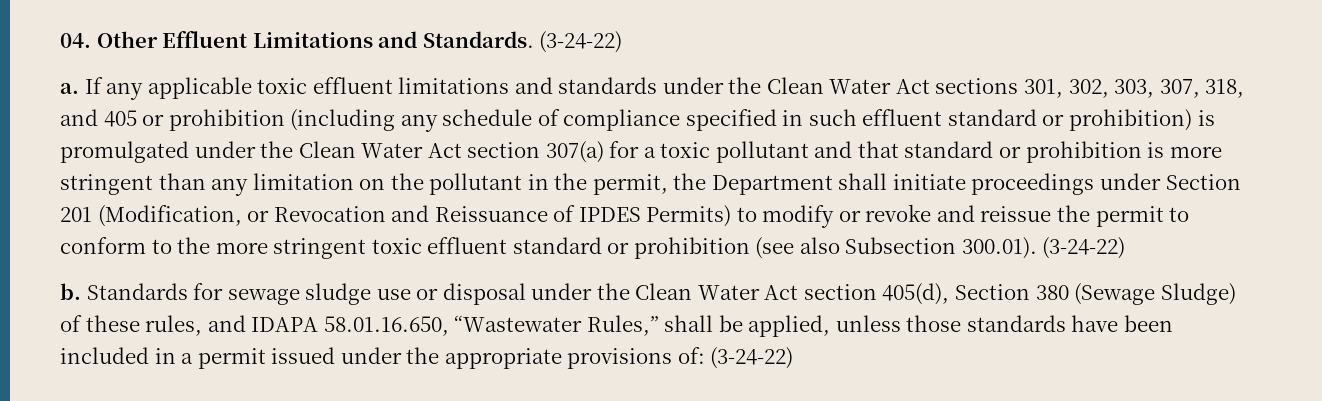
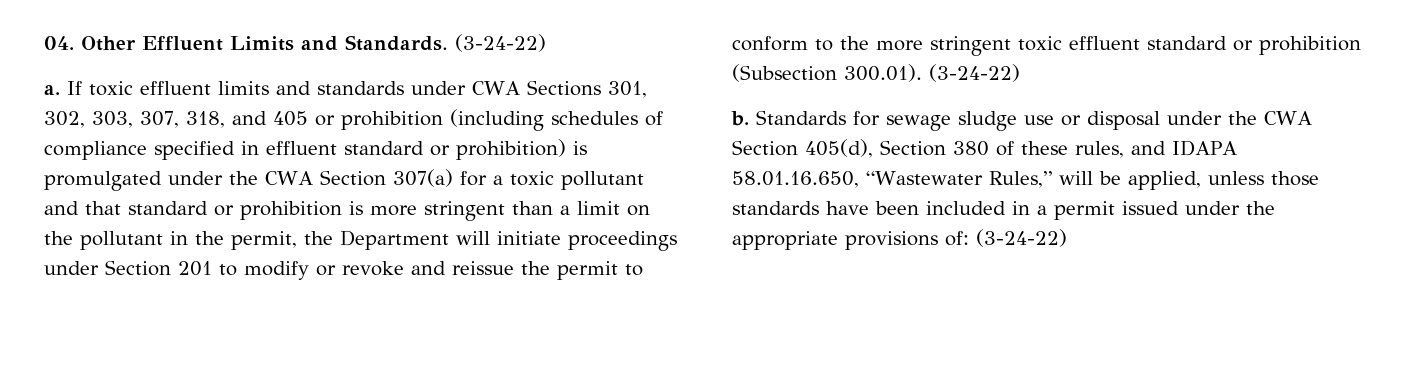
[252,32,373,48] Limitations -> [230,36,294,51] Limits
[106,77,510,100] any applicable toxic effluent limitations -> [89,81,269,96] toxic effluent limits
[728,77,1019,94] the Clean Water Act sections -> [472,80,601,96] CWA Sections
[400,109,533,132] any schedule -> [551,111,638,125] schedules
[808,109,857,126] such -> (259, 148) none
[298,141,541,158] Clean Water Act section -> [265,170,386,186] CWA Section
[211,173,354,196] any limitation -> [560,201,620,215] a limit
[838,173,888,190] shall -> [456,231,490,245] will
[97,205,732,227] (Modification, or Revocation and Reissuance of IPDES Permits) -> (212, 268) none
[755,237,957,259] (see also Subsection -> [732,64,837,82] (Subsection
[635,283,877,300] Clean Water Act section -> [1264,111,1312,125] [732,140,798,156] CWA Section
[1074,283,1236,305] (Sewage Sludge) -> (989, 148) none
[664,315,714,332] shall -> [1058,171,1093,185] will

